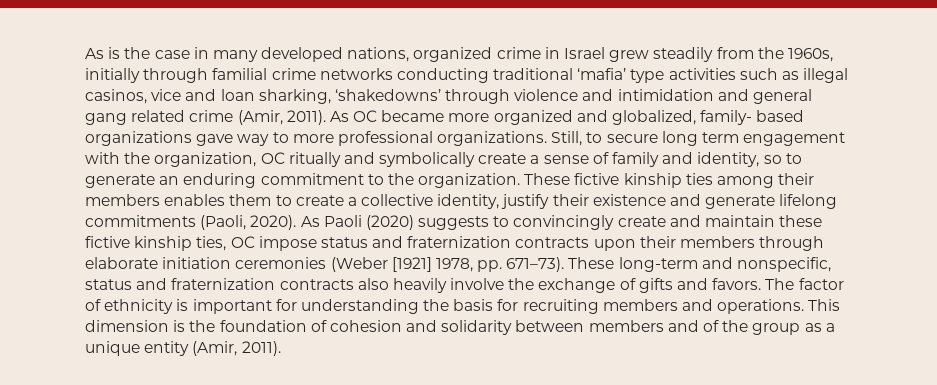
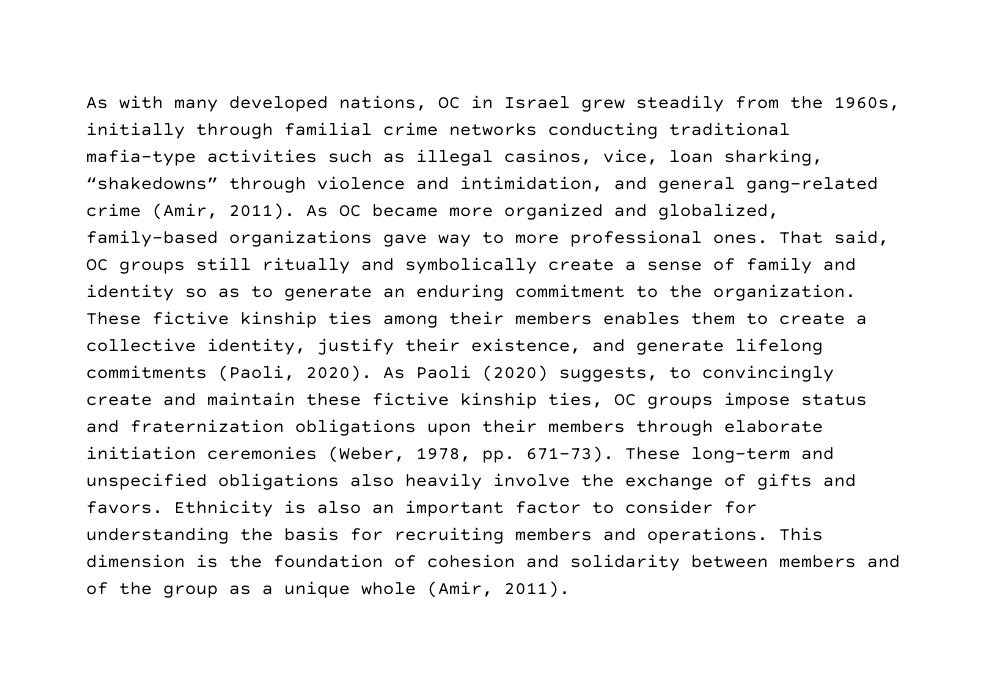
[85,47,209,59] As is the case in -> [86,95,163,109] As with
[413,47,541,62] organized crime -> [438,97,460,109] OC
[577,68,665,83] ‘mafia’ type -> [86,149,196,166] mafia-type
[151,89,217,101] vice and -> [603,149,658,165] vice,
[334,89,441,101] ‘shakedowns’ -> [86,177,218,190] “shakedowns”
[617,89,714,101] intimidation -> [460,176,603,192] intimidation,
[85,110,186,125] gang related -> [746,177,878,193] gang-related
[700,110,805,125] family- based -> [86,230,218,247] family-based
[437,131,846,146] [85,152,285,167] organizations. Still, to secure long term engagement with the organization, OC -> [713,230,889,246] [86,257,251,274] ones. That said, OC groups still
[697,152,782,167] identity, so -> [86,284,240,301] identity so as
[592,194,666,206] existence -> [471,338,581,354] existence,
[418,216,490,230] suggests -> [559,367,658,382] suggests,
(255, 242) none -> [647,396,713,409] groups
[515,237,590,248] contracts -> [295,419,416,436] obligations
[330,257,432,272] (Weber [1921] -> [328,446,405,463] (Weber,
[737,257,832,272] [85,278,354,290] nonspecific, status and fraternization contracts -> [86,473,339,490] unspecified obligations
[765,278,844,290] [85,299,272,314] The factor of ethnicity is important -> [174,500,713,517] Ethnicity is also an important factor to consider
[144,341,190,356] entity -> [361,582,416,595] whole

